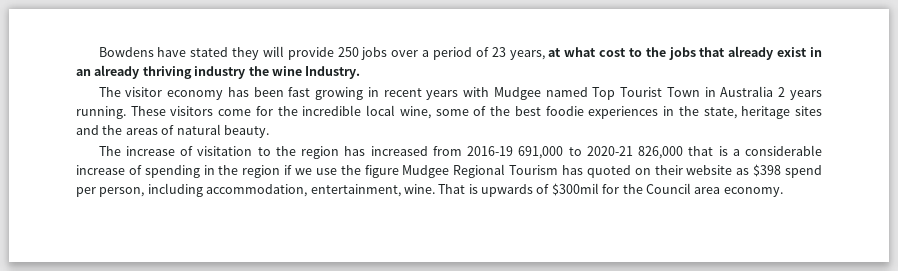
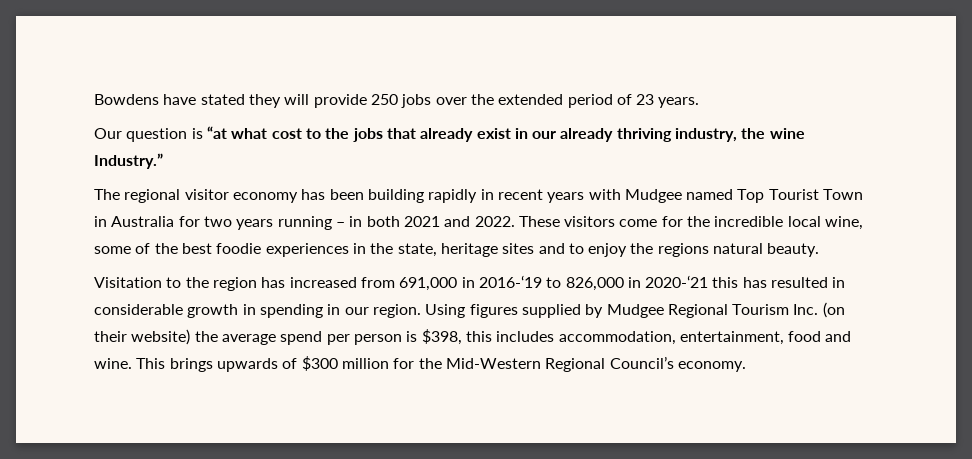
[422,50,430,57] a -> [470,94,564,105] the extended
[509,48,562,60] years, at -> [658,97,700,108] [94,126,227,142] years. // Our question is “at
[76,69,91,76] an -> [532,131,557,139] our
[194,66,246,79] industry -> [675,128,738,142] industry,
[305,66,361,79] [98,87,121,97] Industry. // The -> [94,153,163,169] [94,189,181,203] Industry.” // The regional
[288,87,364,100] fast growing -> [367,189,478,203] building rapidly
[778,87,823,100] [76,106,126,119] 2 years running. -> [178,216,515,230] for two years running – in both 2021 and 2022.
[102,124,269,138] [98,146,253,156] the areas of natural beauty. // The increase of visitation -> [568,243,820,257] [94,277,162,288] to enjoy the regions natural beauty. // Visitation
[467,145,822,159] [76,164,822,178] [76,183,721,197] 2016-19 691,000 to 2020-21 826,000 that is a considerable increase of spending in the region if we use the figure Mudgee Regional Tourism has quoted on their website as $398 spend per person, including accommodation, entertainment, wine. That is upwards of $300mil for the Council area -> [399,275,846,291] [94,302,845,318] [94,329,852,345] [94,356,674,372] 691,000 in 2016-‘19 to 826,000 in 2020-‘21 this has resulted in considerable growth in spending in our region. Using figures supplied by Mudgee Regional Tourism Inc. (on their website) the average spend per person is $398, this includes accommodation, entertainment, food and wine. This brings upwards of $300 million for the Mid-Western Regional Council’s

